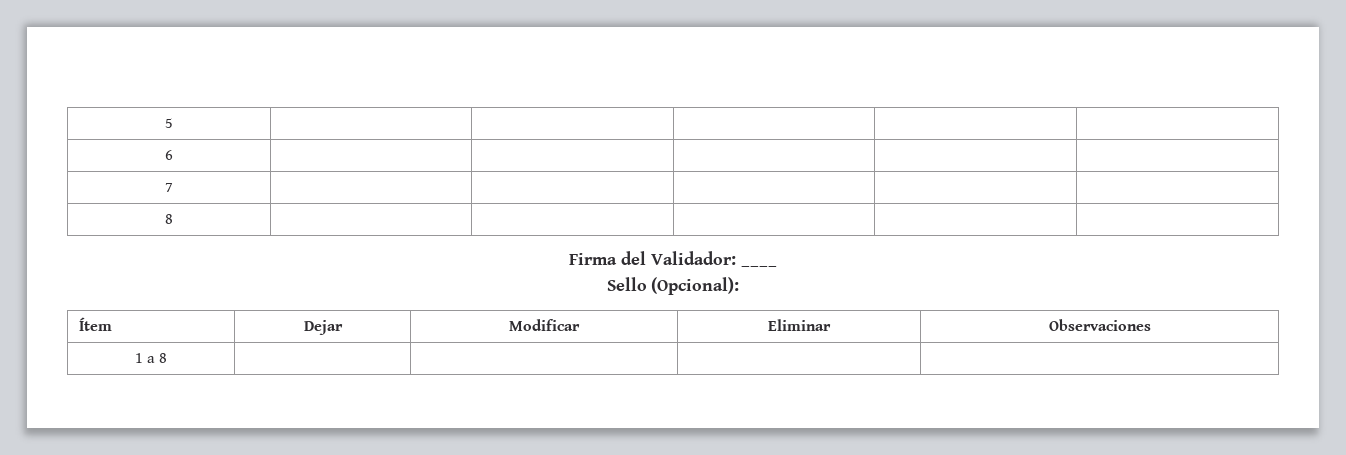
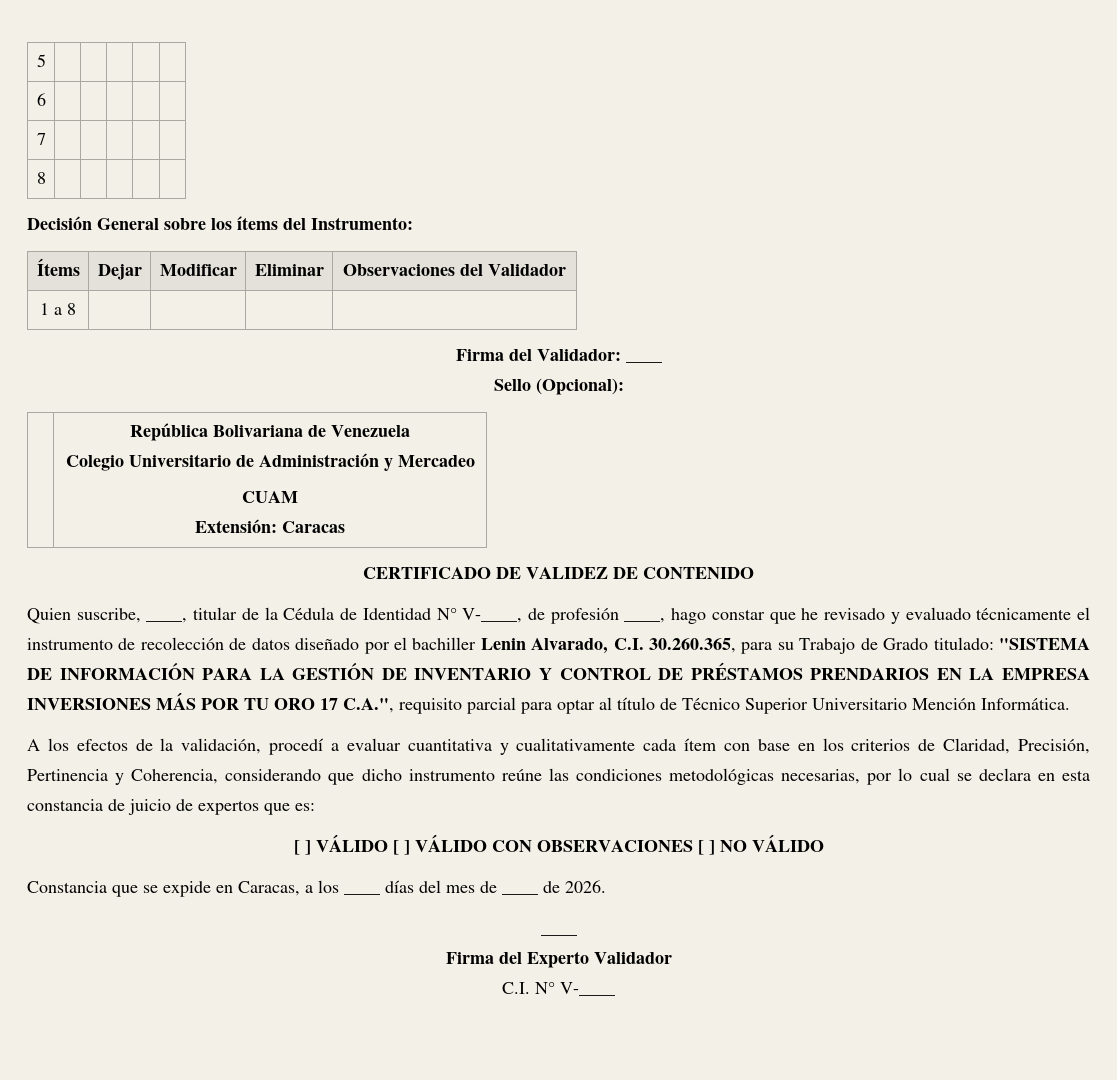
(173, 219) none -> [27,216,413,230] [36,258,80,276] [97,264,142,280] [159,264,237,276] [254,264,324,276] [343,264,566,276] [40,303,76,315] // Decisión General sobre los ítems del Instrumento: // Ítems | Dejar | Modificar | Eliminar | Observaciones del Validador // 1 a 8 | | | |
[78,317,112,331] [303,320,343,335] [509,319,580,331] [768,319,831,331] [1048,319,1151,331] [134,353,168,363] Ítem | Dejar | Modificar | Eliminar | Observaciones // 1 a 8 | | | | -> [130,423,410,441] [65,453,475,471] [242,491,298,503] [195,519,345,533] [363,567,754,579] [27,607,1091,624] [27,637,1091,654] [27,662,1090,680] [27,692,1070,714] [27,738,1091,755] [27,768,1090,785] [27,799,315,815] [293,834,824,855] [27,880,339,897] [344,893,380,895] [385,880,497,893] [502,893,538,895] [543,880,606,893] [540,934,577,936] [445,951,672,968] [502,982,615,996] | República Bolivariana de Venezuela // Colegio Universitario de Administración y Mercadeo // CUAM // Extensión: Caracas // CERTIFICADO DE VALIDEZ DE CONTENIDO // Quien suscribe, ____, titular de la Cédula de Identidad N° V-____, de profesión ____, hago constar que he revisado y evaluado técnicamente el instrumento de recolección de datos diseñado por el bachiller Lenin Alvarado, C.I. 30.260.365, para su Trabajo de Grado titulado: "SISTEMA DE INFORMACIÓN PARA LA GESTIÓN DE INVENTARIO Y CONTROL DE PRÉSTAMOS PRENDARIOS EN LA EMPRESA INVERSIONES MÁS POR TU ORO 17 C.A.", requisito parcial para optar al título de Técnico Superior Universitario Mención Informática. // A los efectos de la validación, procedí a evaluar cuantitativa y cualitativamente cada ítem con base en los criterios de Claridad, Precisión, Pertinencia y Coherencia, considerando que dicho instrumento reúne las condiciones metodológicas necesarias, por lo cual se declara en esta constancia de juicio de expertos que es: // [ ] VÁLIDO [ ] VÁLIDO CON OBSERVACIONES [ ] NO VÁLIDO // Constancia que se expide en Caracas, a los ____ días del mes de ____ de 2026. // ____ // Firma del Experto Validador // C.I. N° V-____

